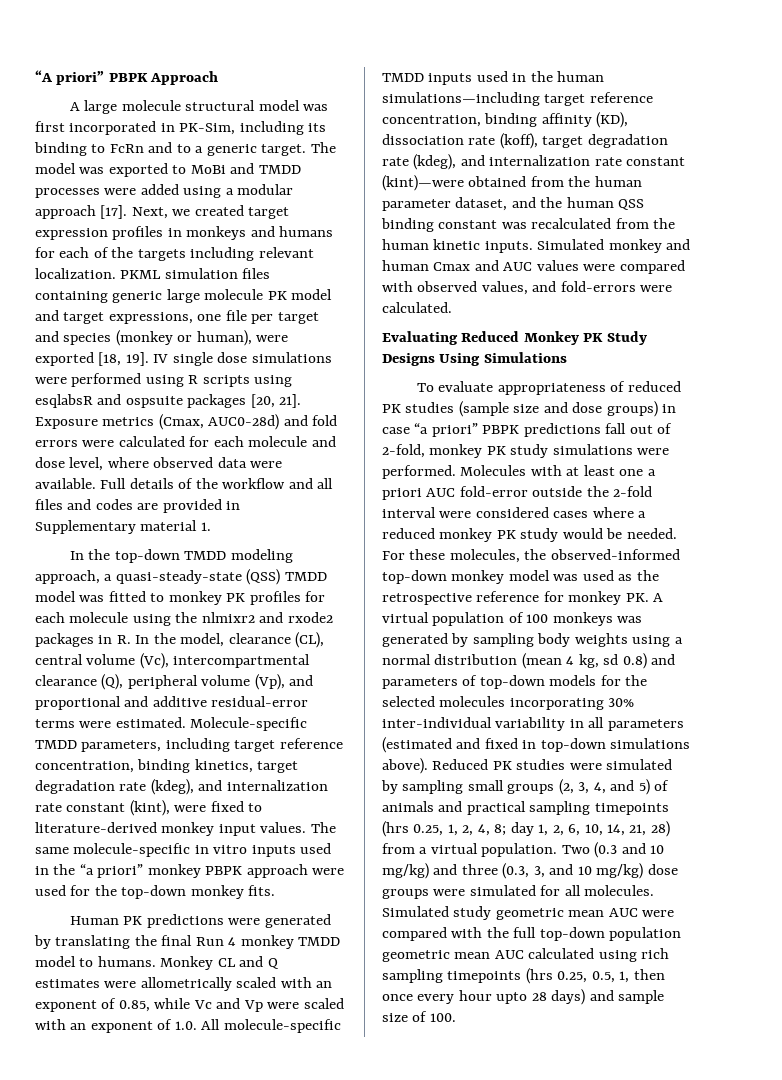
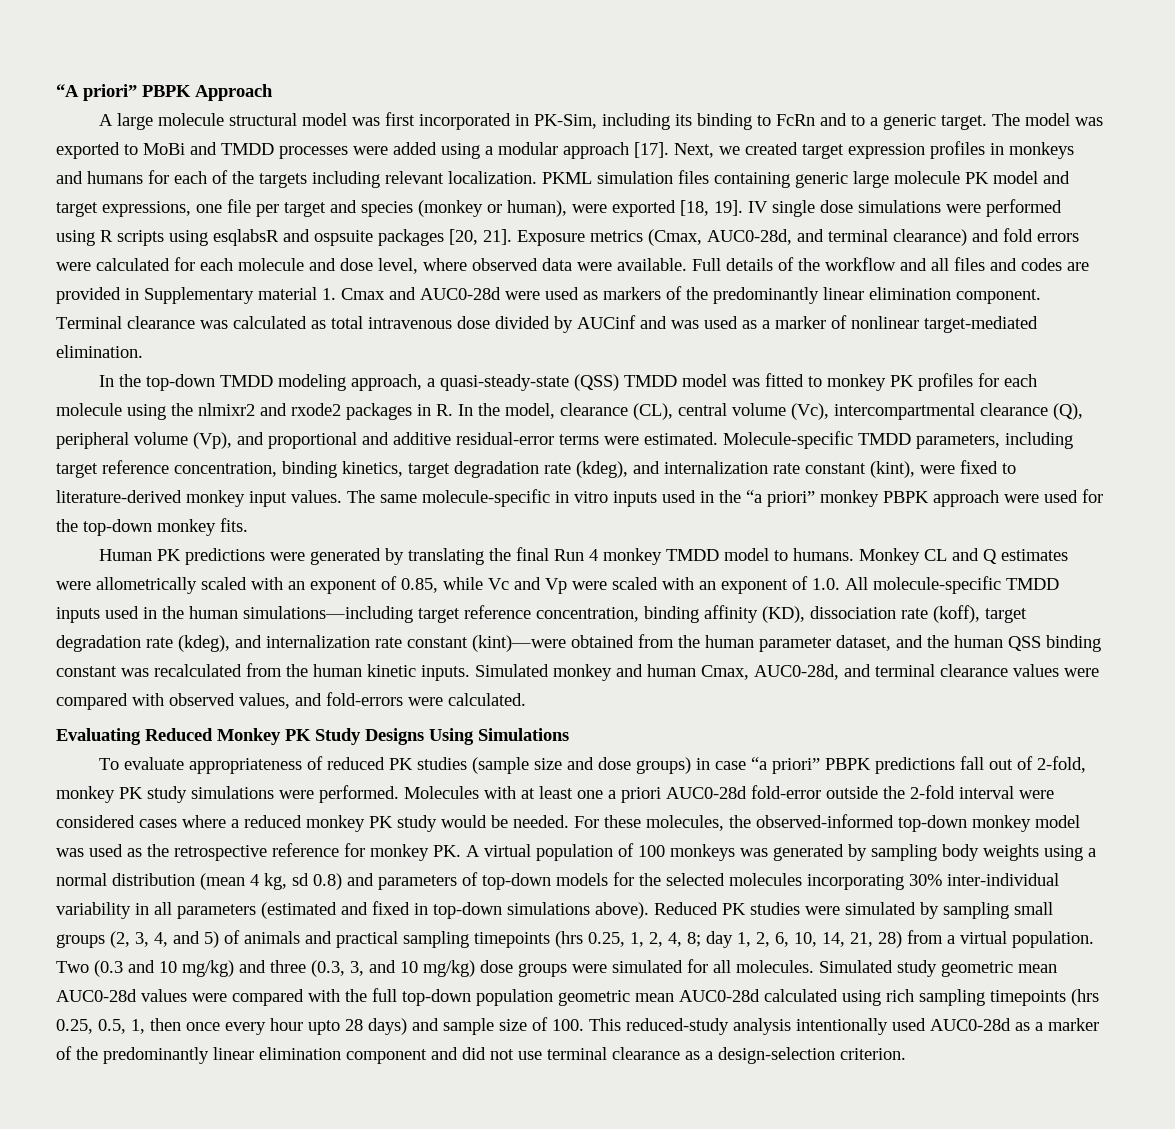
[208,414,280,430] AUC0-28d) -> [707,229,967,246] AUC0-28d, and terminal clearance)
(211, 526) none -> [341,286,1041,304] [56,315,1038,333] [56,345,143,358] Cmax and AUC0-28d were used as markers of the predominantly linear elimination component. Terminal clearance was calculated as total intravenous dose divided by AUCinf and was used as a marker of nonlinear target-mediated elimination.
[433,260,533,271] Cmax and AUC -> [701,664,1008,680] Cmax, AUC0-28d, and terminal clearance
[426,488,456,497] AUC -> [666,786,747,799] AUC0-28d
[608,908,638,917] AUC -> [56,989,187,1002] AUC0-28d values
[494,950,524,959] AUC -> [679,989,760,1002] AUC0-28d
(456, 1017) none -> [589,1018,1099,1035] [56,1046,906,1064] This reduced-study analysis intentionally used AUC0-28d as a marker of the predominantly linear elimination component and did not use terminal clearance as a design-selection criterion.

